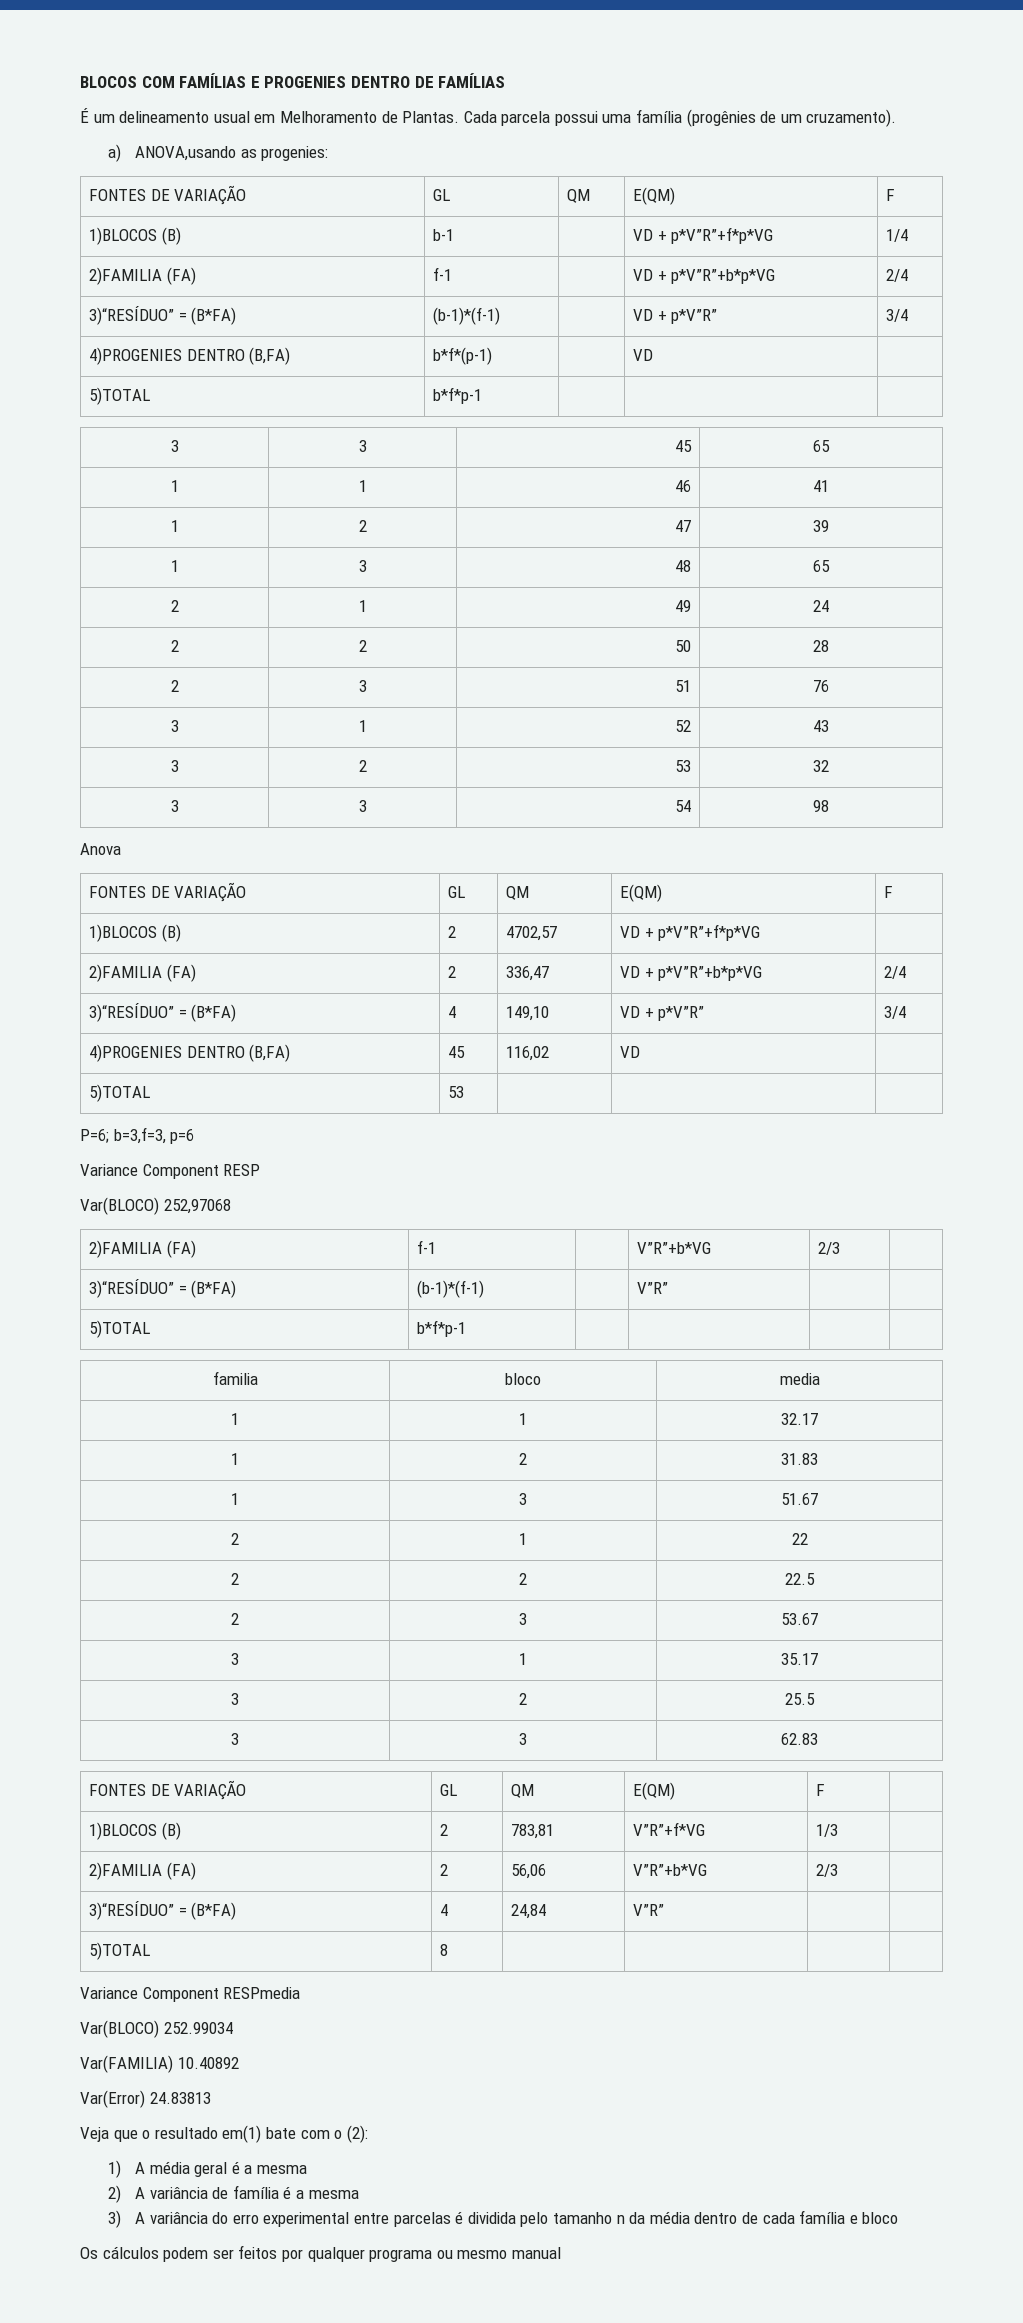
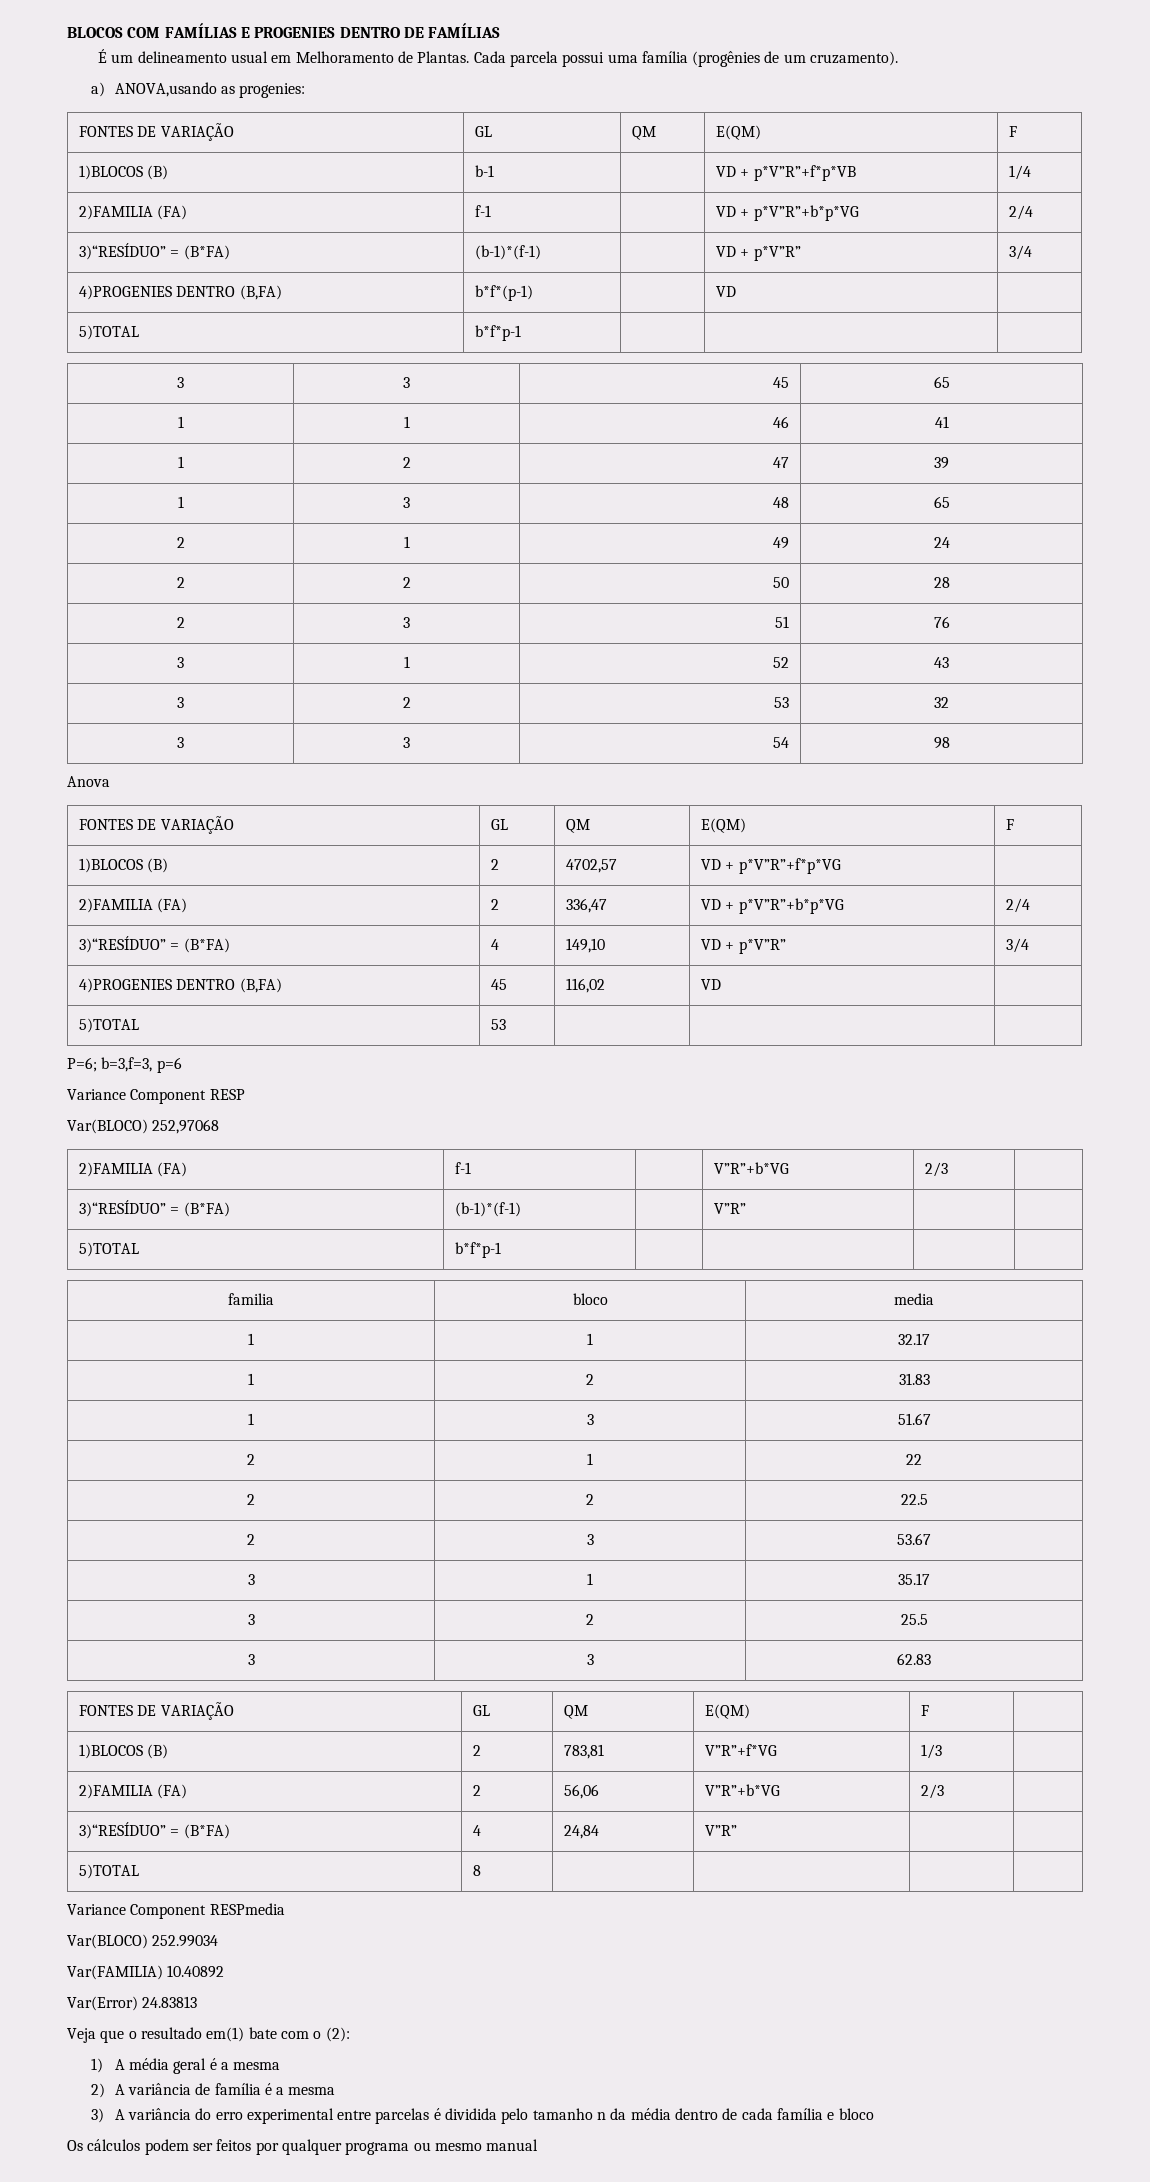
[671,227,774,244] p*V”R”+f*p*VG -> [753,165,856,181] p*V”R”+f*p*VB

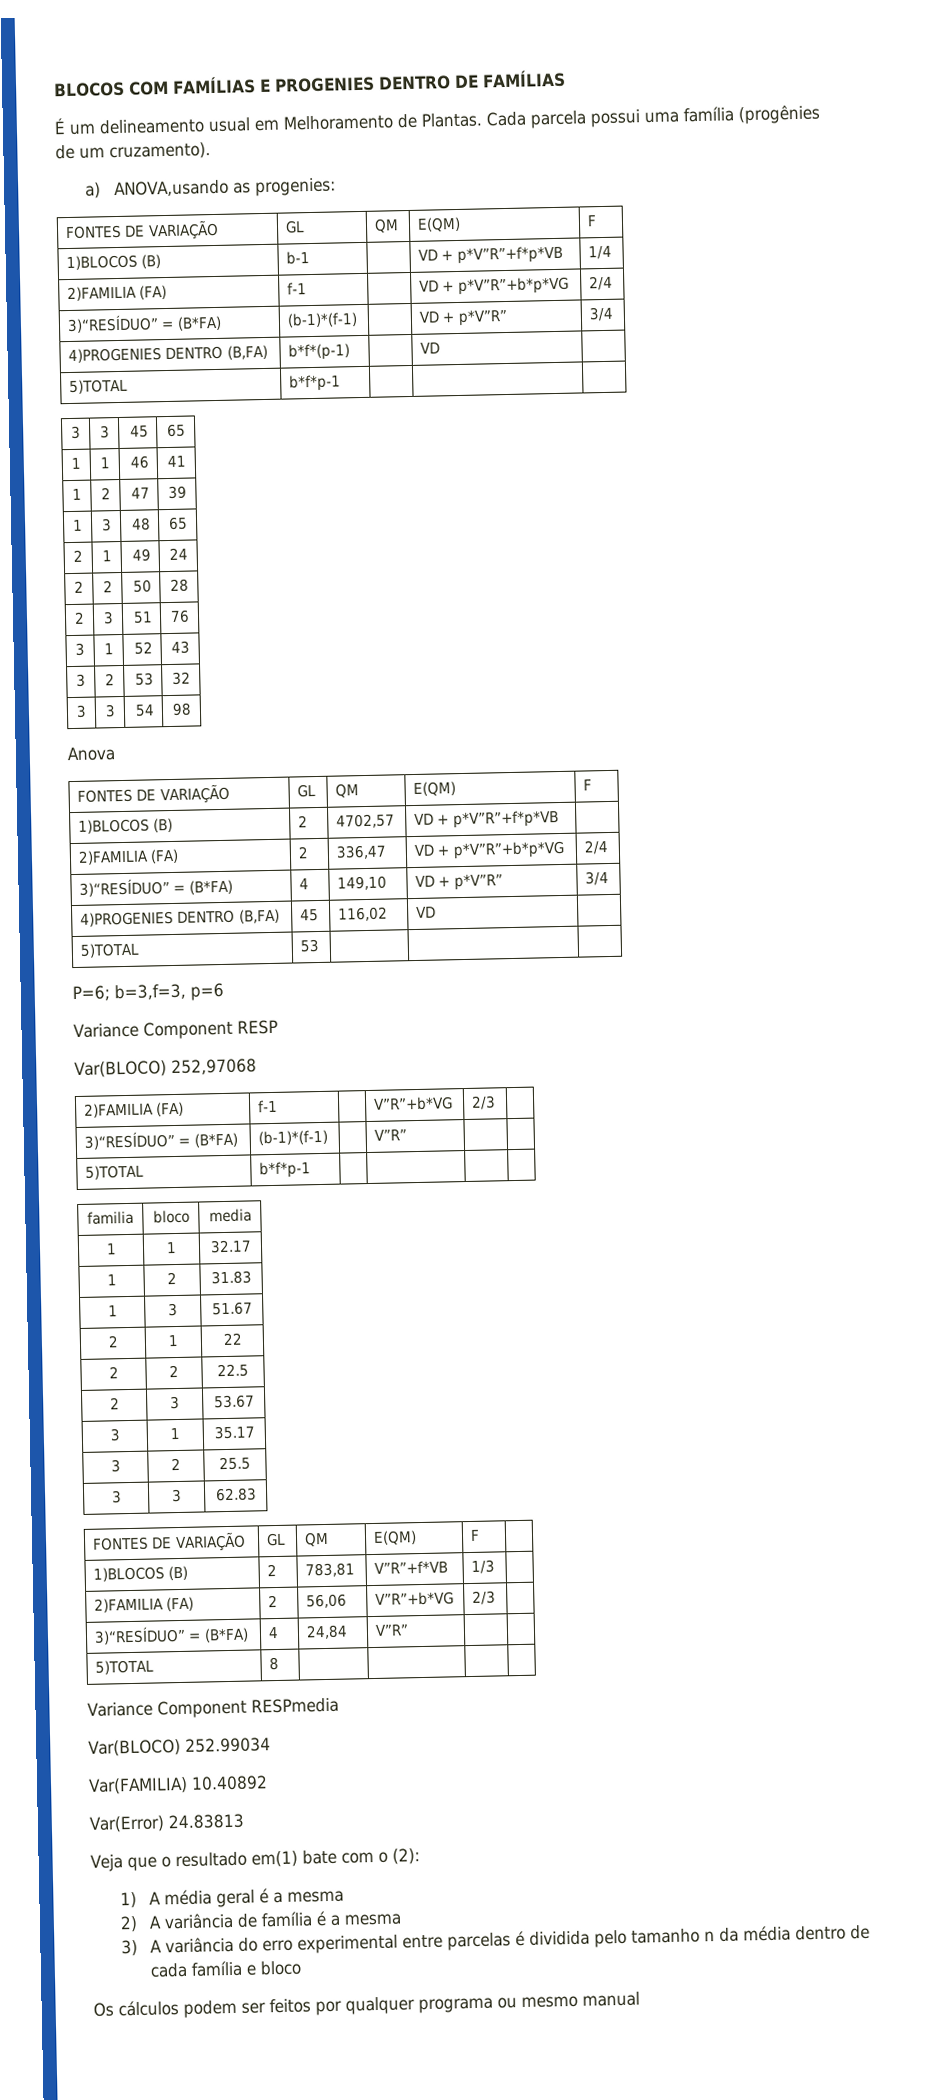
[738,858,841,874] p*V”R”+f*p*VG -> [452,810,559,829] p*V”R”+f*p*VB
[704,1744,777,1756] V”R”+f*VG -> [374,1560,449,1574] V”R”+f*VB

